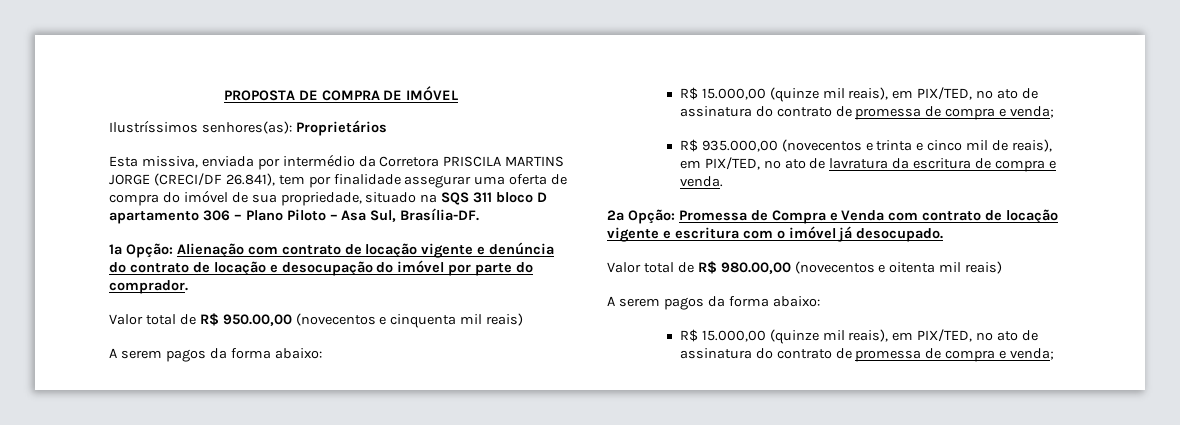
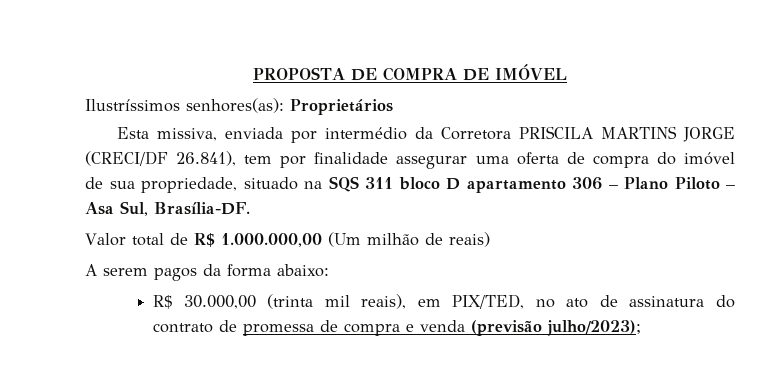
[109,242,555,258] [109,260,534,276] [109,280,188,294] [109,313,524,328] [109,348,322,362] [679,87,819,102] // 1ª Opção: Alienação com contrato de locação vigente e denúncia do contrato de locação e desocupação do imóvel por parte do comprador. // Valor total de R$ 950.00,00 (novecentos e cinquenta mil reais) // A serem pagos da forma abaixo: // R$ 15.000,00 (quinze -> [85,232,490,247] [85,264,329,281] [153,294,314,309] // Valor total de R$ 1.000.000,00 (Um milhão de reais) // A serem pagos da forma abaixo: // R$ 30.000,00 (trinta
[1010,106,1055,118] [679,139,1053,152] [679,157,1056,172] [679,176,723,187] [607,209,1059,224] [607,226,944,242] [607,261,1003,274] [607,296,820,310] [679,329,1039,344] [679,348,1055,362] venda; // R$ 935.000,00 (novecentos e trinta e cinco mil de reais), em PIX/TED, no ato de lavratura da escritura de compra e venda. // 2ª Opção: Promessa de Compra e Venda com contrato de locação vigente e escritura com o imóvel já desocupado. // Valor total de R$ 980.00,00 (novecentos e oitenta mil reais) // A serem pagos da forma abaixo: // R$ 15.000,00 (quinze mil reais), em PIX/TED, no ato de assinatura do contrato de promessa de compra e venda; -> [420,320,642,336] venda (previsão julho/2023);

